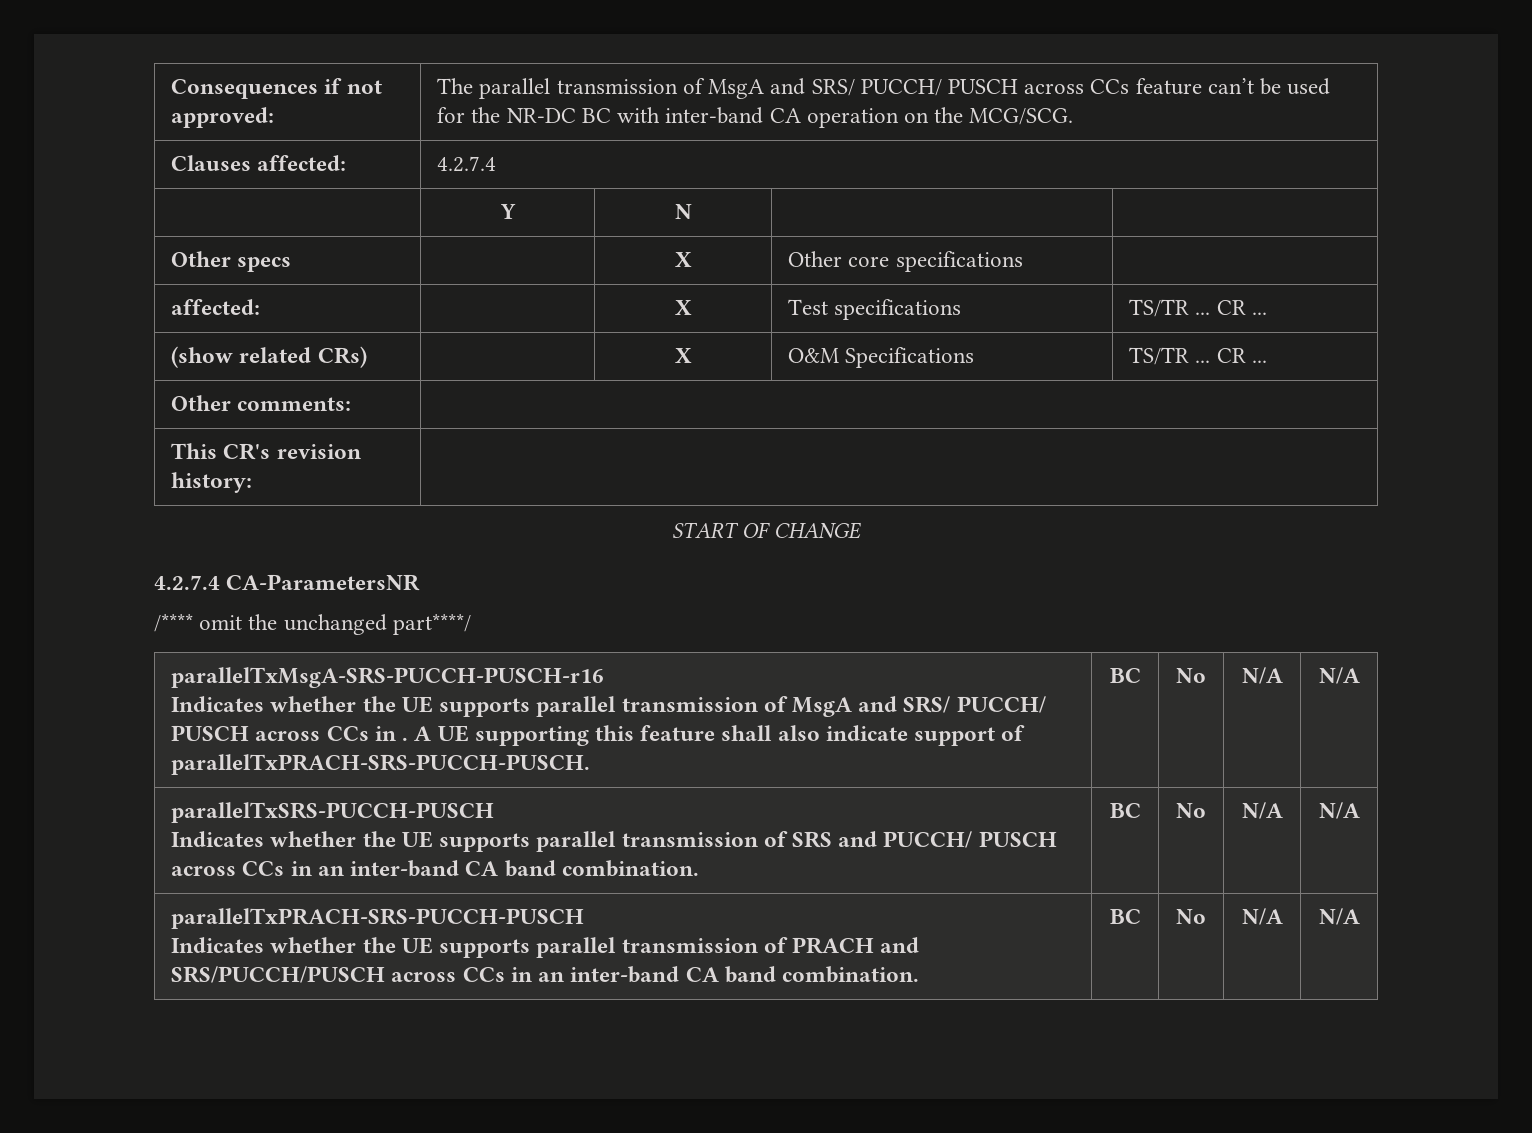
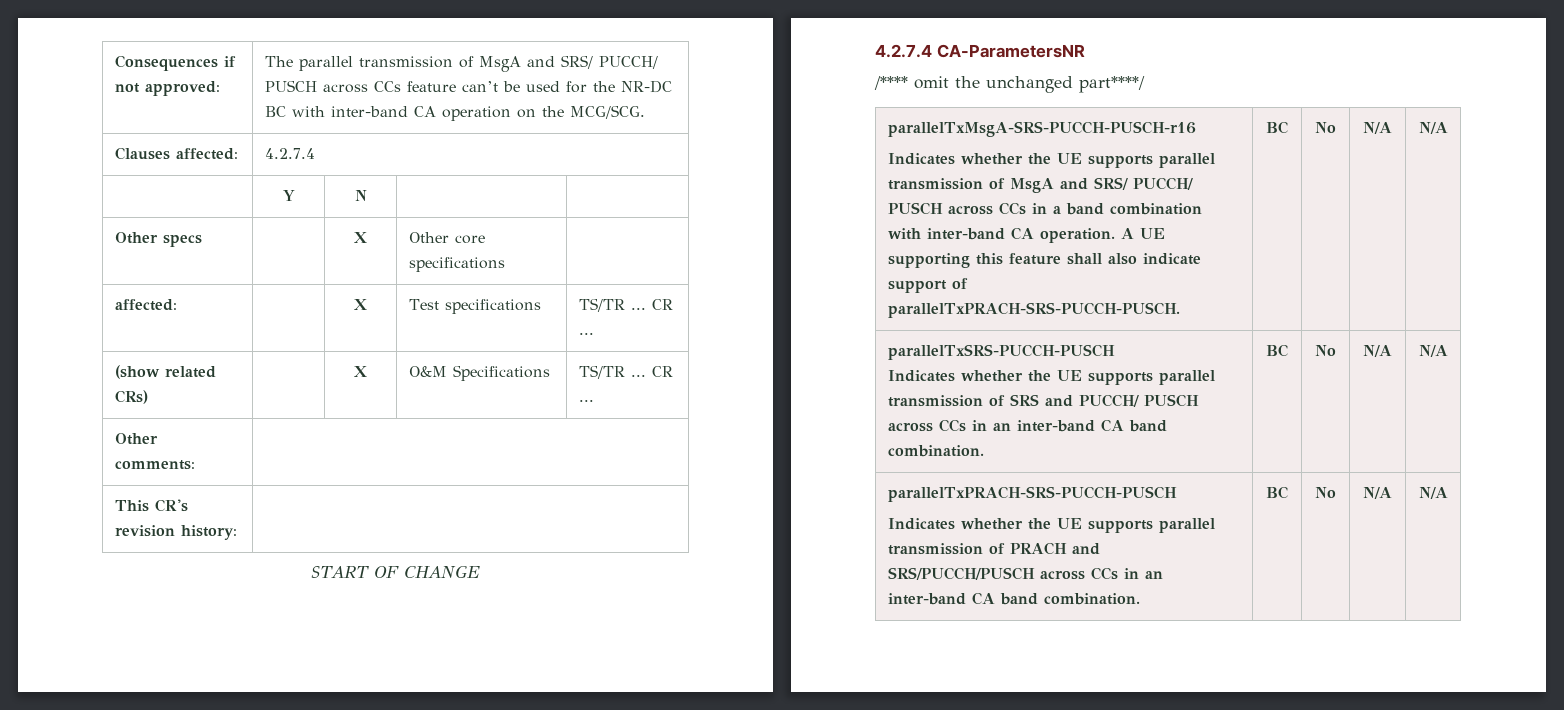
[402,737,409,741] . -> [1052,203,1202,215] [887,227,1115,243] a band combination with inter-band CA operation.

